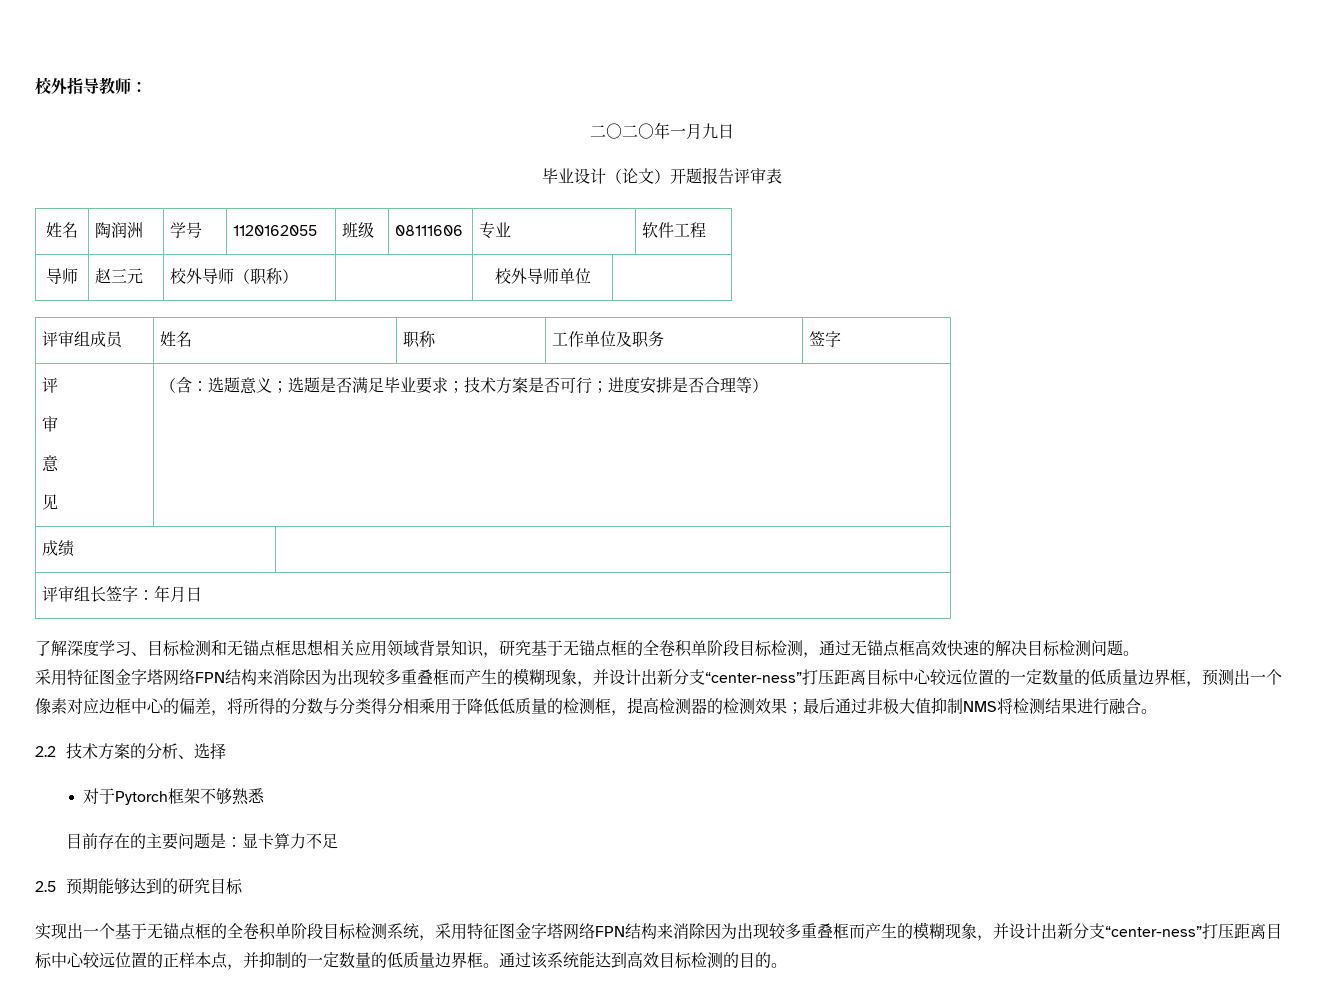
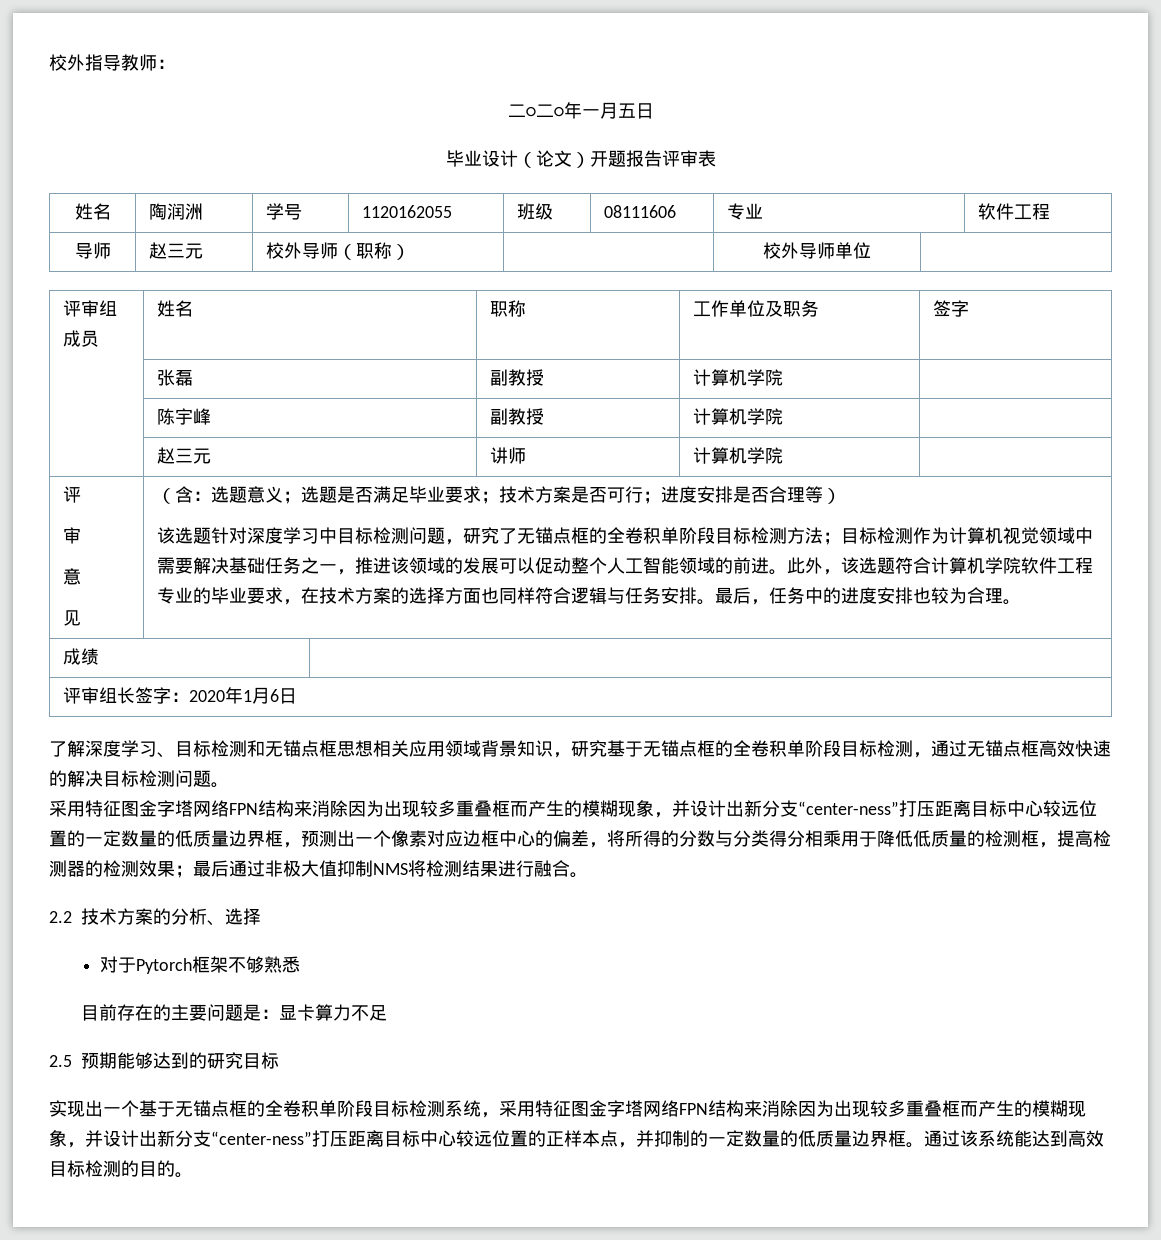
[701,123,718,139] 九 -> [617,103,636,118] 五
(842, 339) none -> [156,369,193,386] [489,369,544,386] [692,369,783,386] [156,408,211,425] [489,408,544,425] [692,408,783,425] [156,447,211,464] [489,447,526,464] [692,447,783,464] // | 张磊 | 副教授 | 计算机学院 | // | 陈宇峰 | 副教授 | 计算机学院 | // | 赵三元 | 讲师 | 计算机学院 |
(769, 385) none -> [156,527,1093,545] [156,557,1093,575] [156,587,1021,605] // 该选题针对深度学习中目标检测问题，研究了无锚点框的全卷积单阶段目标检测方法；目标检测作为计算机视觉领域中需要解决基础任务之一，推进该领域的发展可以促动整个人工智能领域的前进。此外，该选题符合计算机学院软件工程专业的毕业要求，在技术方案的选择方面也同样符合逻辑与任务安排。最后，任务中的进度安排也较为合理。
[154,585,187,602] 年月 -> [188,687,279,704] 2020年1月6

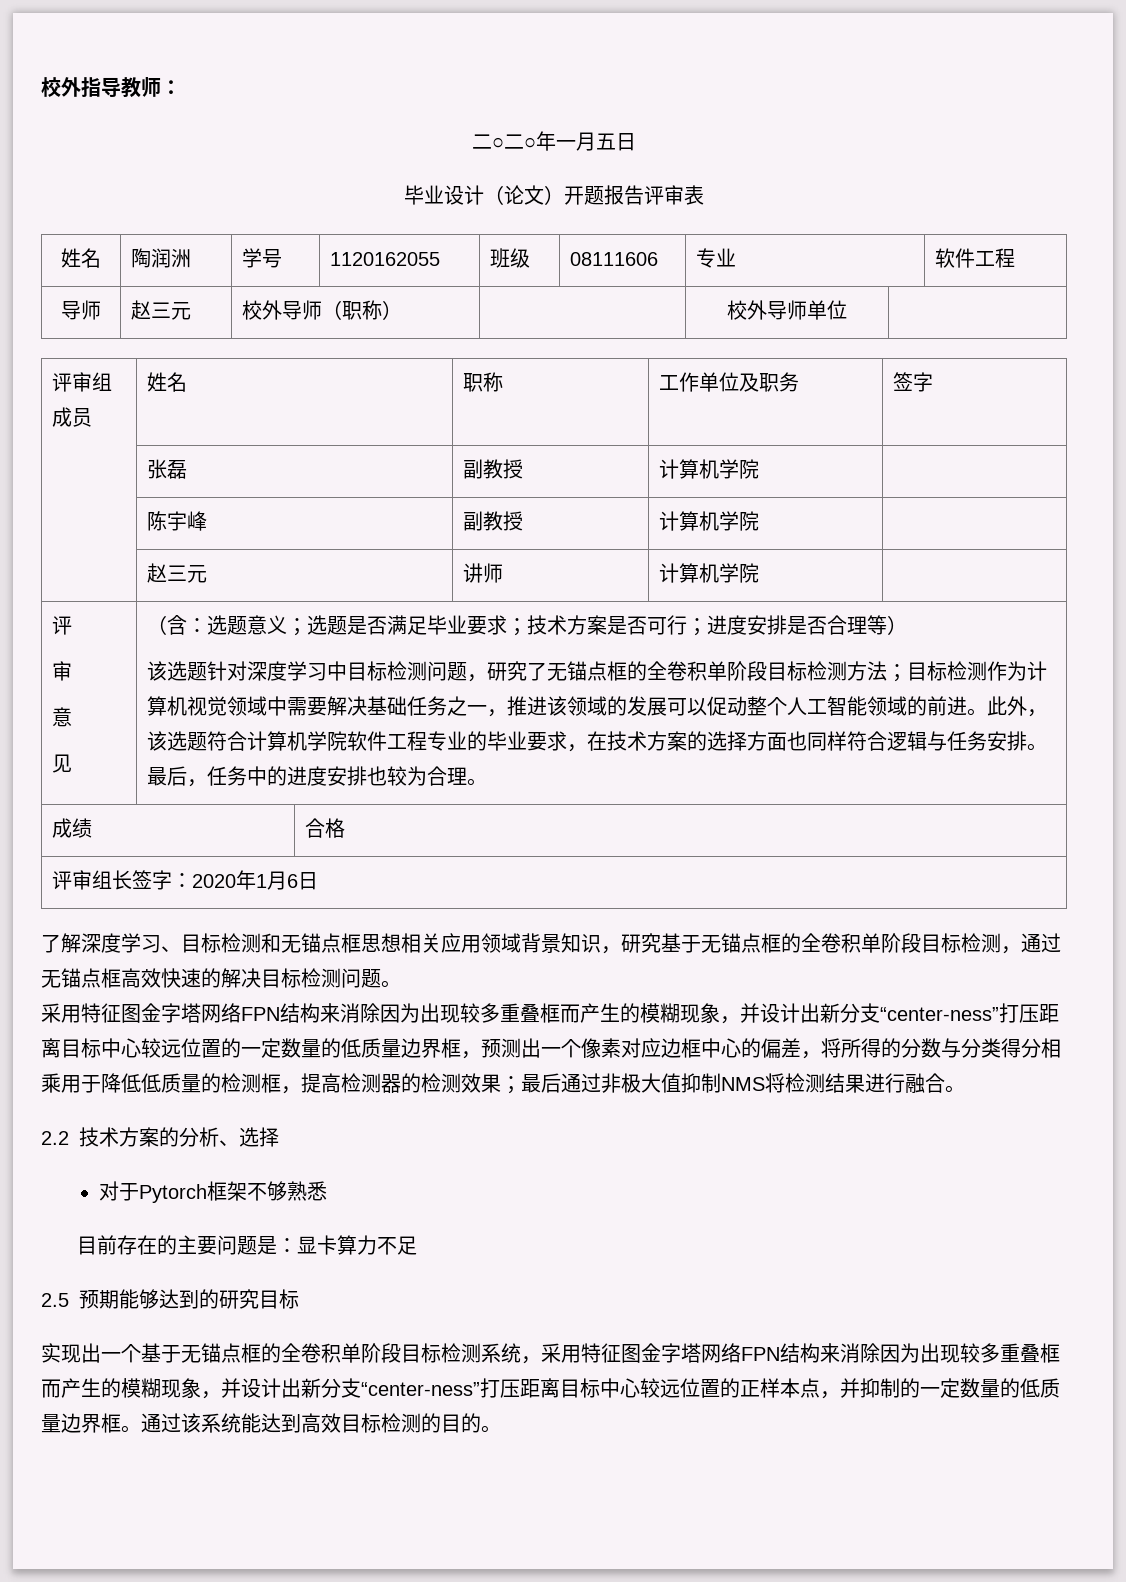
(99, 656) none -> [305,818,346,838] 合格

